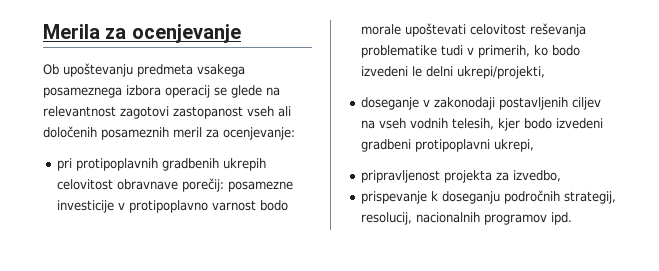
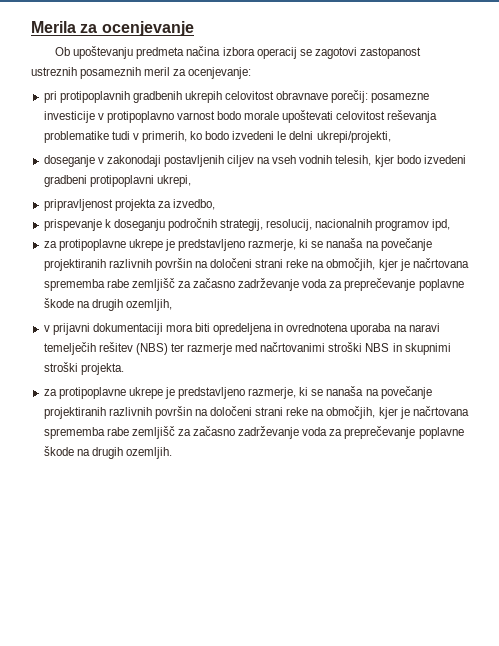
[197,64,245,77] [43,87,122,98] vsakega posameznega -> [186,46,221,56] načina
[231,85,280,98] [43,106,291,119] [43,126,97,138] glede na relevantnost zagotovi zastopanost vseh ali določenih -> [314,47,421,59] [31,67,77,76] zagotovi zastopanost ustreznih
[550,212,572,225] ipd. -> [432,219,451,231] [43,238,432,251] [43,258,469,271] [43,278,464,291] [43,298,172,311] [43,323,440,335] [43,342,451,355] [43,362,124,375] [43,386,432,399] [43,406,469,419] [43,426,464,439] [43,446,172,459] ipd, // za protipoplavne ukrepe je predstavljeno razmerje, ki se nanaša na povečanje projektiranih razlivnih površin na določeni strani reke na območjih, kjer je načrtovana sprememba rabe zemljišč za začasno zadrževanje voda za preprečevanje poplavne škode na drugih ozemljih, // v prijavni dokumentaciji mora biti opredeljena in ovrednotena uporaba na naravi temelječih rešitev (NBS) ter razmerje med načrtovanimi stroški NBS in skupnimi stroški projekta. // za protipoplavne ukrepe je predstavljeno razmerje, ki se nanaša na povečanje projektiranih razlivnih površin na določeni strani reke na območjih, kjer je načrtovana sprememba rabe zemljišč za začasno zadrževanje voda za preprečevanje poplavne škode na drugih ozemljih.

